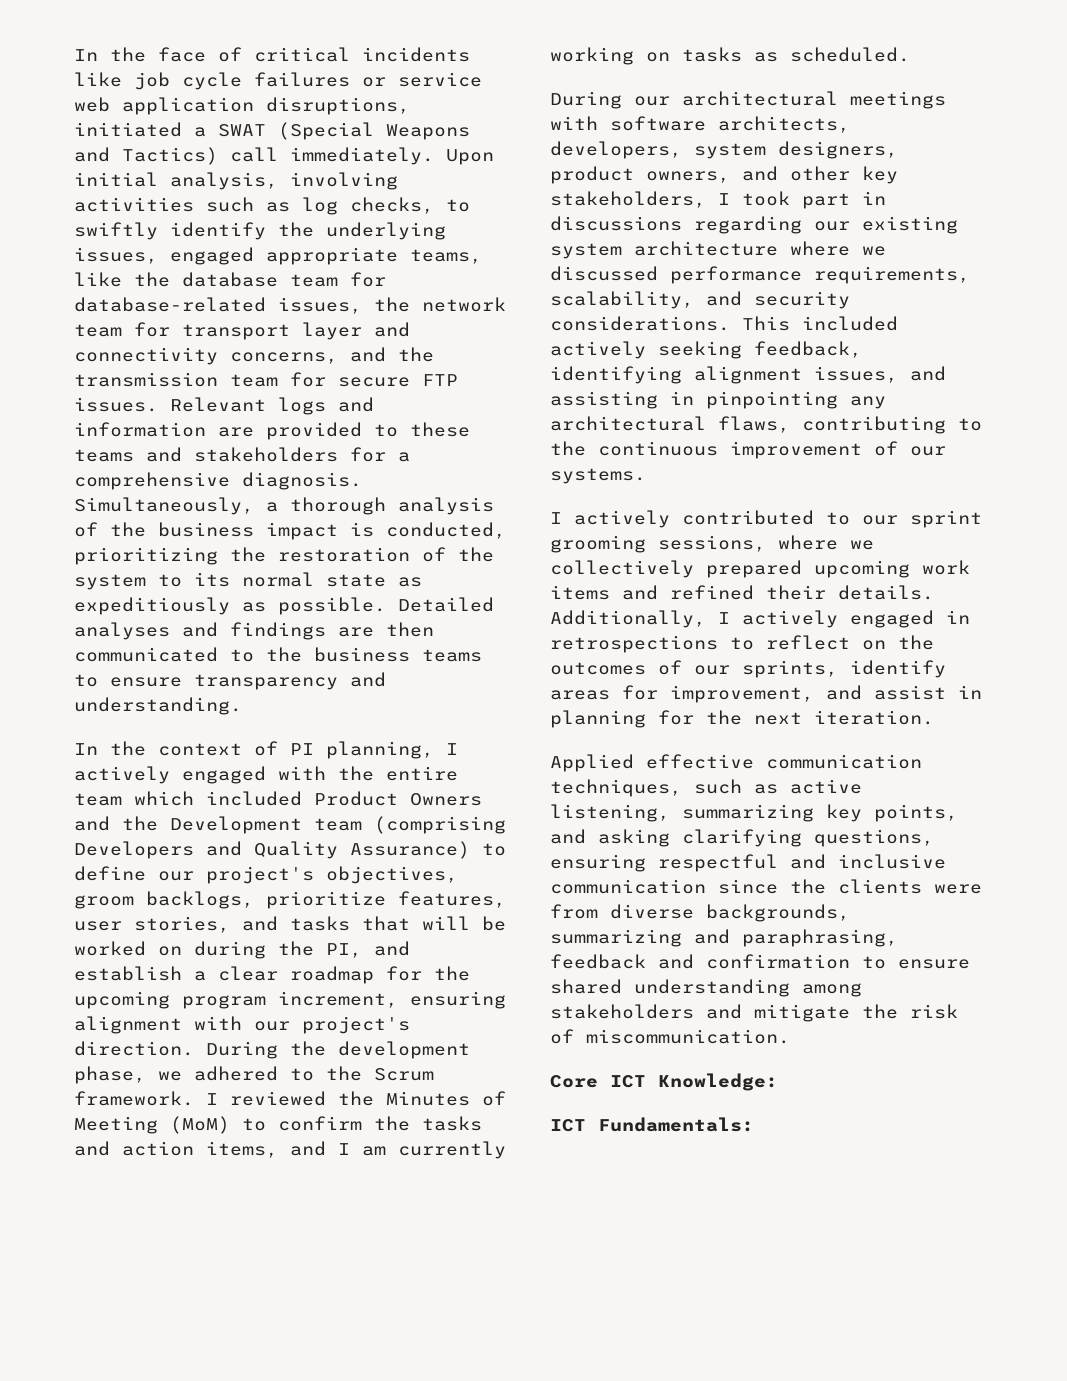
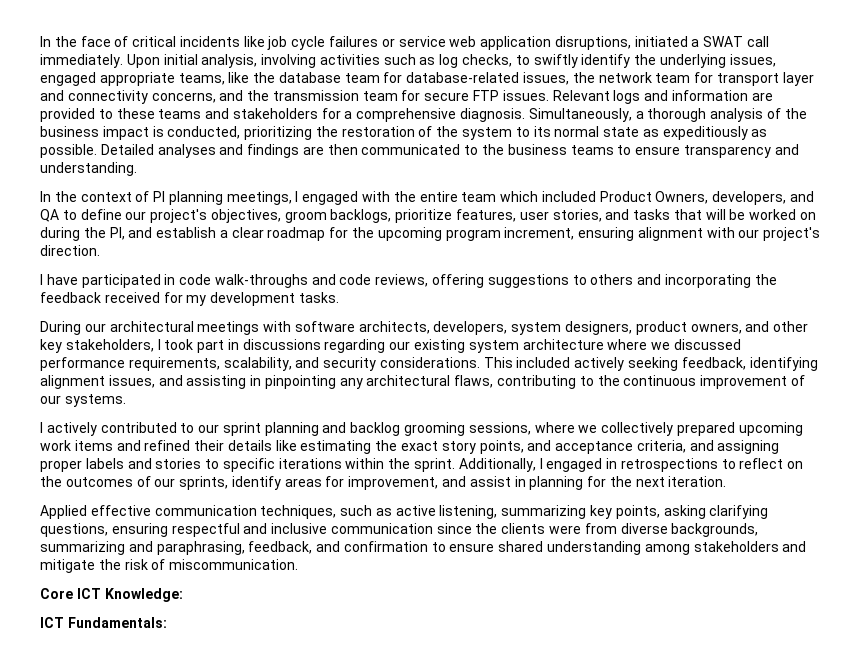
[278,122,470,140] [74,147,218,165] (Special Weapons and Tactics) -> (744, 41) none
[326,741,458,759] [74,766,170,784] planning, I actively -> [168,191,299,205] planning meetings, I
[410,793,482,806] [74,816,506,834] [74,841,470,859] Owners and the Development team (comprising Developers and Quality Assurance) -> [655,191,815,205] [40,209,59,222] Owners, developers, and QA
[206,1041,470,1059] [74,1066,434,1084] [74,1091,506,1106] [74,1116,482,1134] [74,1141,506,1159] [550,47,910,65] During the development phase, we adhered to the Scrum framework. I reviewed the Minutes of Meeting (MoM) to confirm the tasks and action items, and I am currently working on tasks as scheduled. -> [40,274,777,288] [40,292,339,306] // I have participated in code walk-throughs and code reviews, offering suggestions to others and incorporating the feedback received for my development tasks.
(982, 519) none -> [264,422,401,436] planning and backlog
[838,585,934,600] details. -> [227,440,780,454] [40,458,456,472] details like estimating the exact story points, and acceptance criteria, and assigning proper labels and stories to specific iterations within the sprint.
[742,610,838,628] actively -> (543, 463) none
[550,829,586,844] and -> (660, 512) none
[550,954,646,969] feedback -> [248,541,313,554] feedback,

